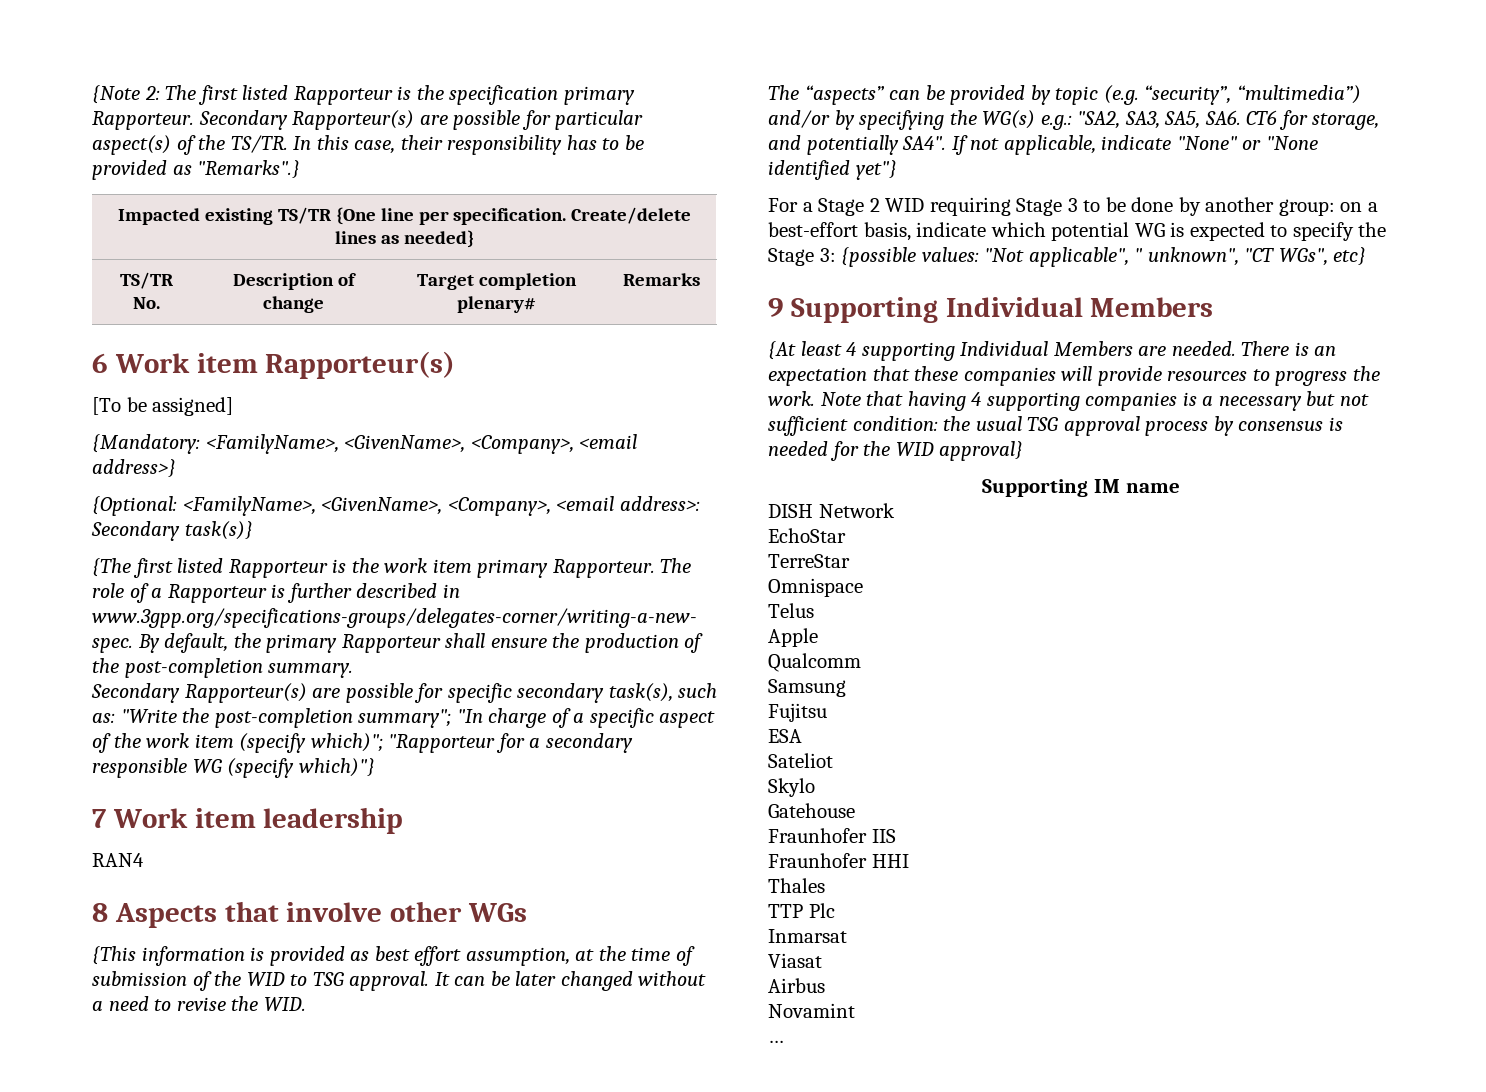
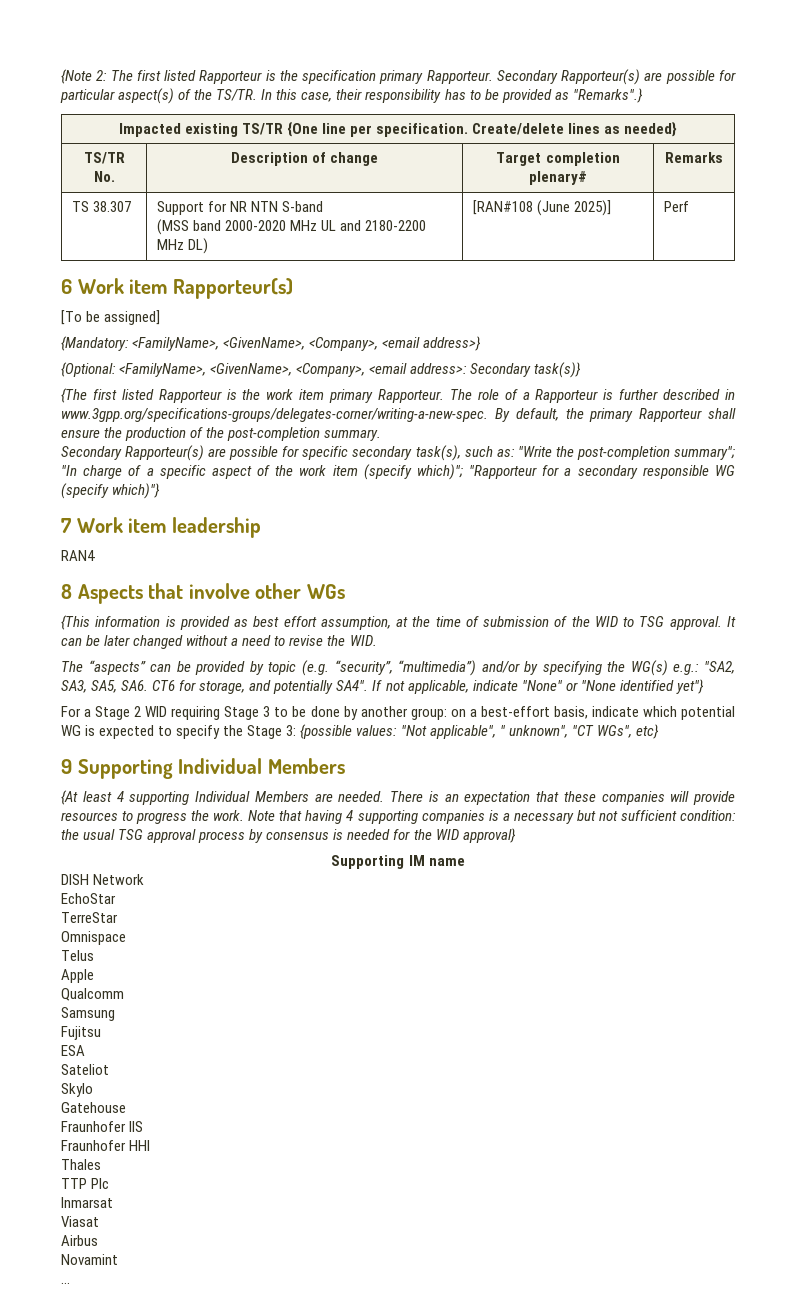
(700, 279) none -> [71,201,131,212] [156,201,324,215] [156,219,427,235] [156,238,208,254] [472,200,611,216] [663,201,689,212] // TS 38.307 | Support for NR NTN S-band // (MSS band 2000-2020 MHz UL and 2180-2200 MHz DL) | [RAN#108 (June 2025)] | Perf

